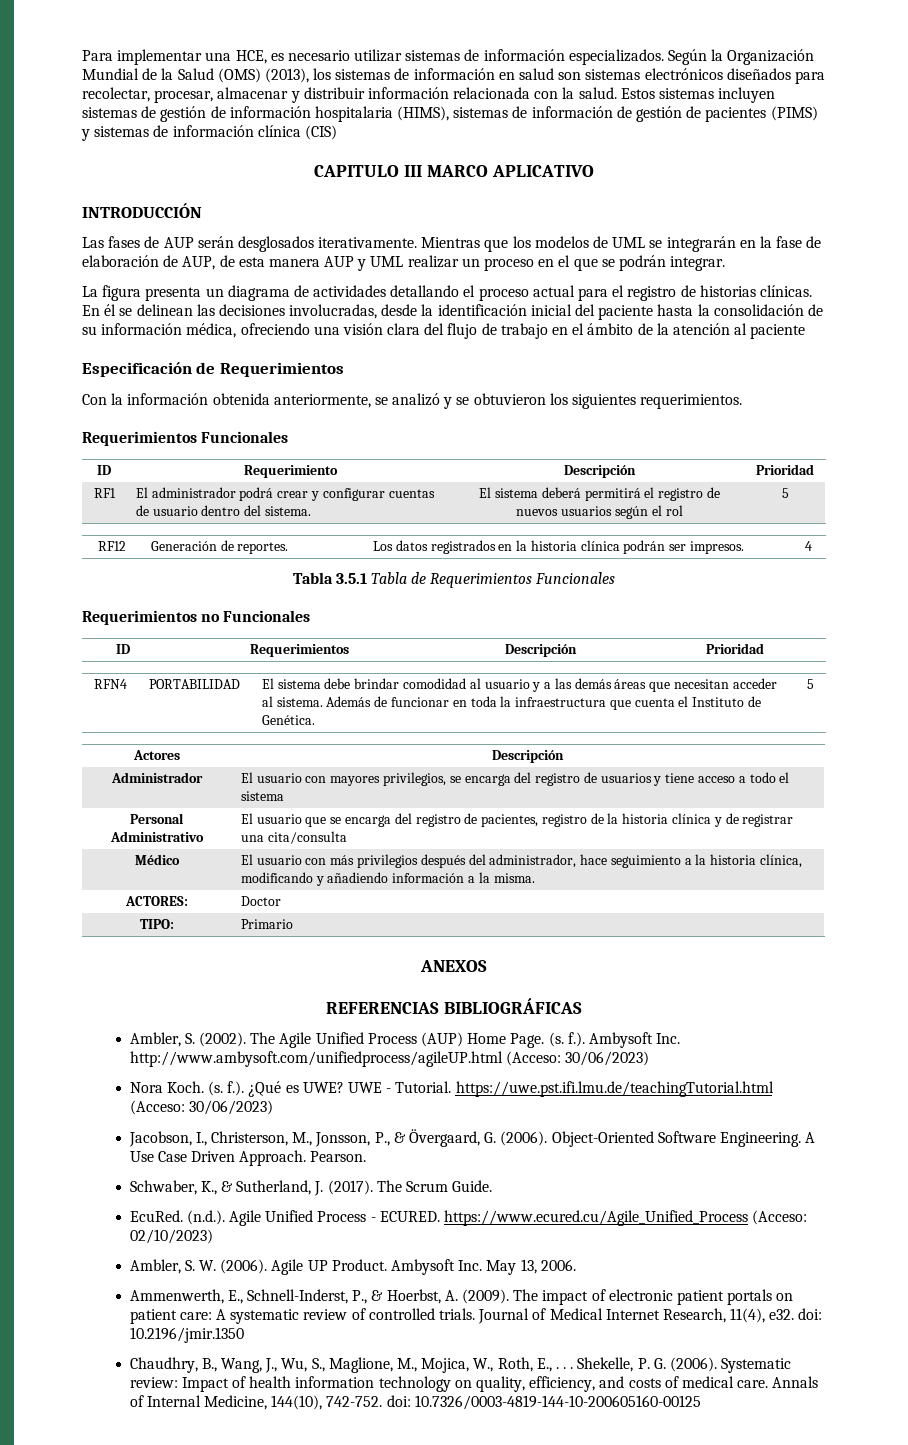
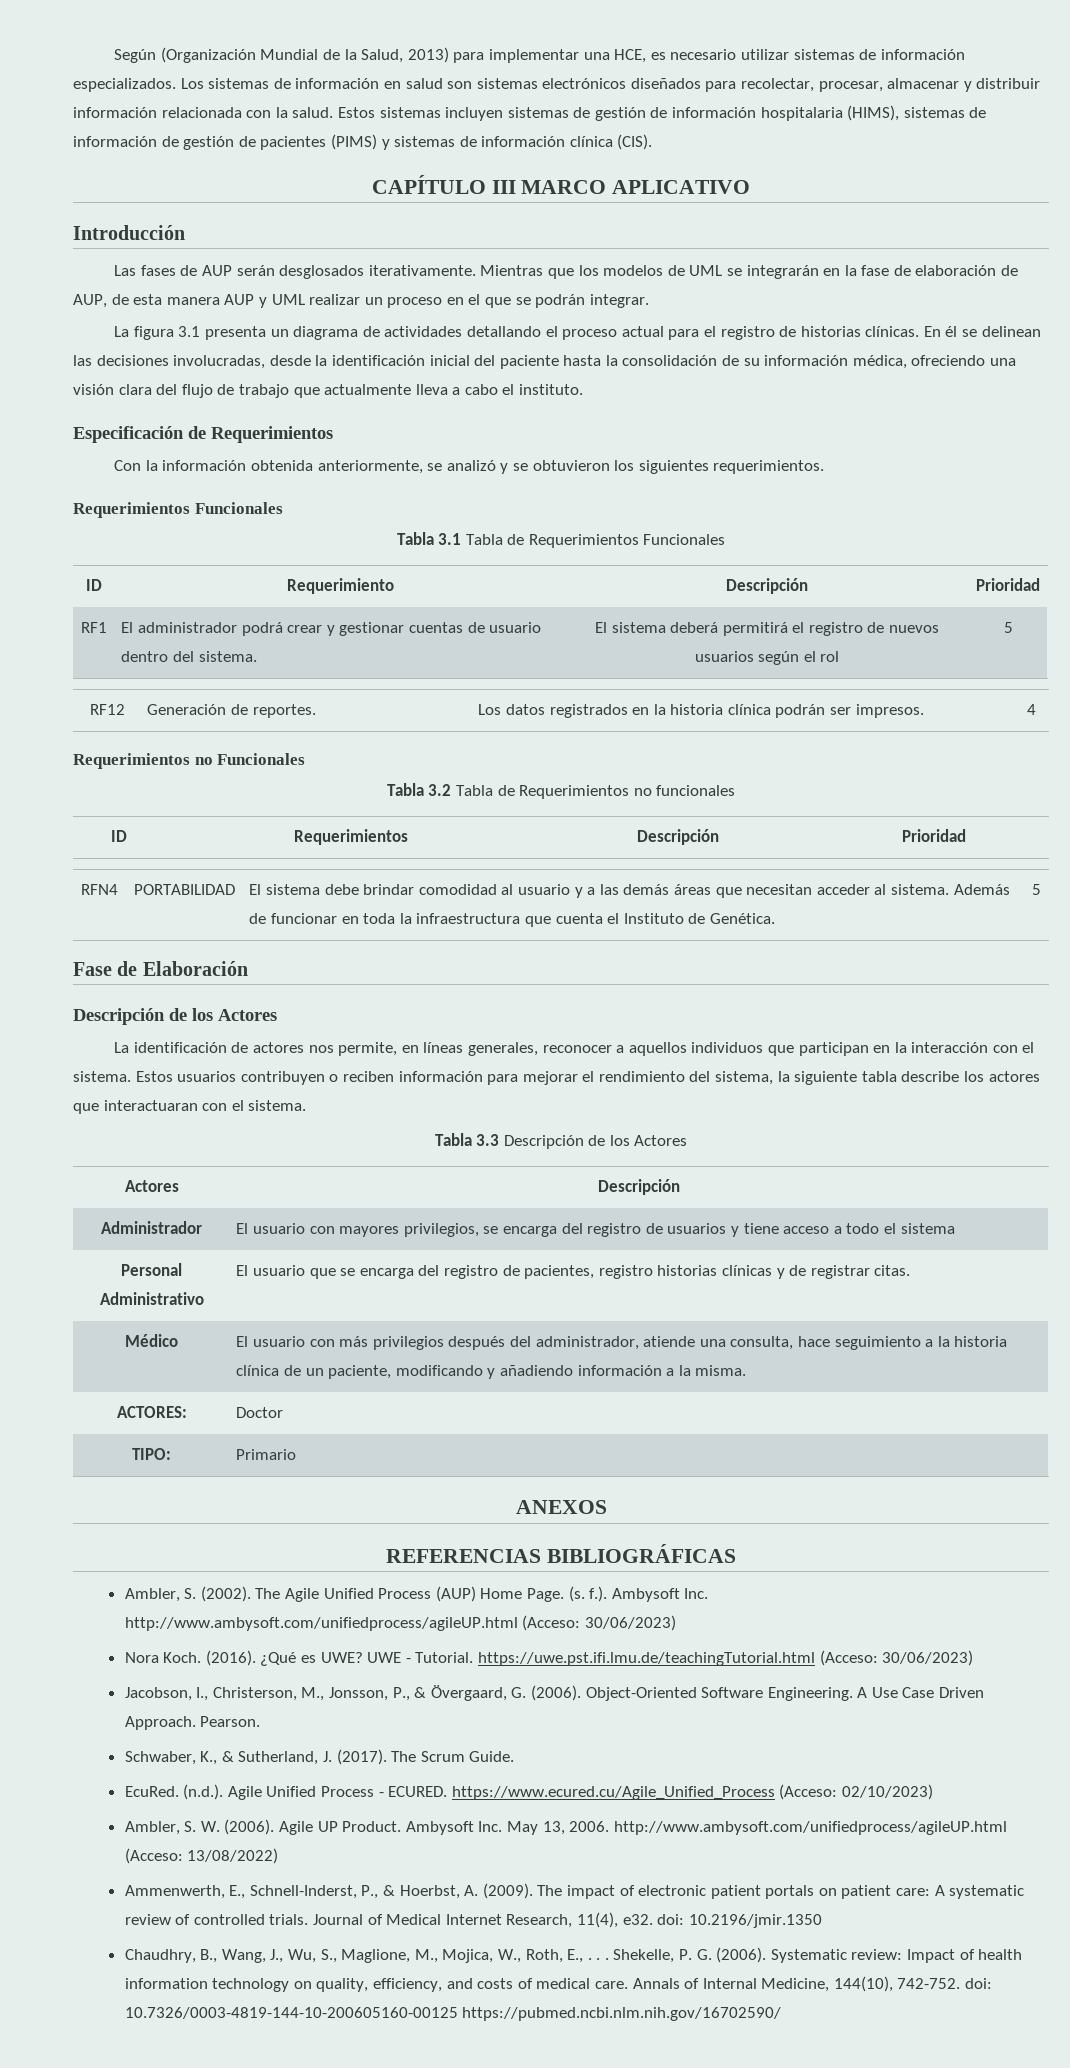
[82,50,113,61] Para -> [114,47,485,63] Según (Organización Mundial de la Salud, 2013) para
[668,49,815,65] [82,68,332,83] Según la Organización Mundial de la Salud (OMS) (2013), los -> [180,78,204,89] Los
[304,125,337,140] [314,165,400,177] (CIS) // CAPITULO -> [617,134,653,150] [371,175,486,194] (CIS). // CAPÍTULO
[82,203,202,218] INTRODUCCIÓN -> [73,225,185,240] Introducción
(142, 293) none -> [178,326,201,337] 3.1
[552,323,806,339] en el ámbito de la atención al paciente -> [293,384,584,398] que actualmente lleva a cabo el instituto.
(289, 437) none -> [396,532,726,548] // Tabla 3.1 Tabla de Requerimientos Funcionales
[322,488,385,501] configurar -> [339,622,405,636] gestionar
[292,572,616,588] [82,610,311,625] // Tabla 3.5.1 Tabla de Requerimientos Funcionales // Requerimientos no Funcionales -> [73,753,306,769] [386,783,736,799] // Requerimientos no Funcionales // Tabla 3.2 Tabla de Requerimientos no funcionales
(814, 684) none -> [73,961,248,976] [73,1008,277,1025] [114,1042,1035,1056] [73,1071,1040,1085] [73,1100,307,1114] [434,1133,688,1149] // Fase de Elaboración // Descripción de los Actores // La identificación de actores nos permite, en líneas generales, reconocer a aquellos individuos que participan en la interacción con el sistema. Estos usuarios contribuyen o reciben información para mejorar el rendimiento del sistema, la siguiente tabla describe los actores que interactuaran con el sistema. // Tabla 3.3 Descripción de los Actores
[590,813,711,824] de la historia clínica -> [657,1265,772,1276] historias clínicas
[240,831,347,844] una cita/consulta -> [874,1265,911,1276] citas.
(577, 861) none -> [643,1336,794,1350] atiende una consulta,
[759,854,802,868] clínica, -> [236,1365,392,1379] clínica de un paciente,
[208,1081,245,1096] (s. f.). -> [205,1650,256,1666] (2016).
(576, 1265) none -> [613,1821,1007,1835] [124,1848,279,1864] http://www.ambysoft.com/unifiedprocess/agileUP.html (Acceso: 13/08/2022)
(701, 1402) none -> [462,2007,782,2021] https://pubmed.ncbi.nlm.nih.gov/16702590/

